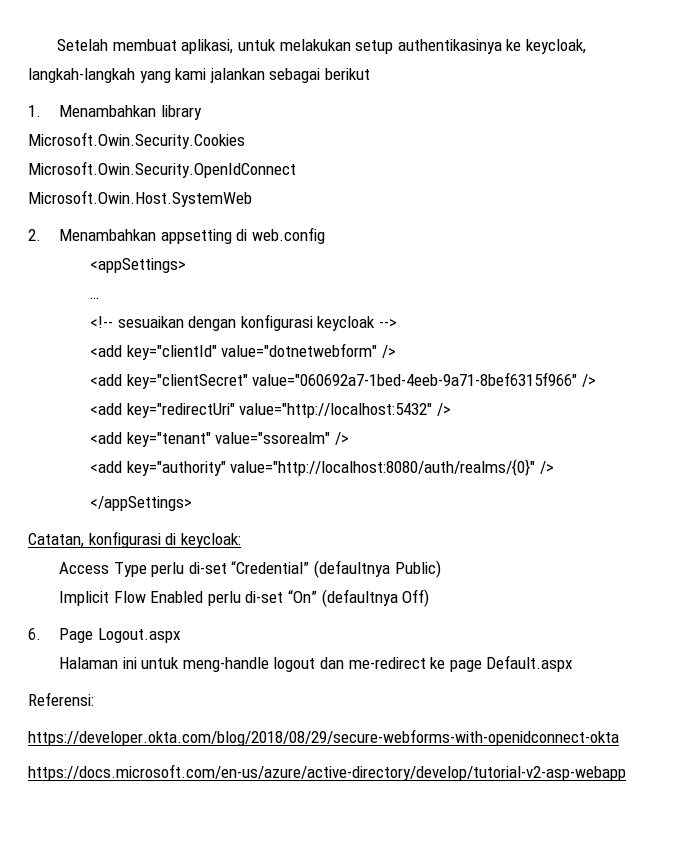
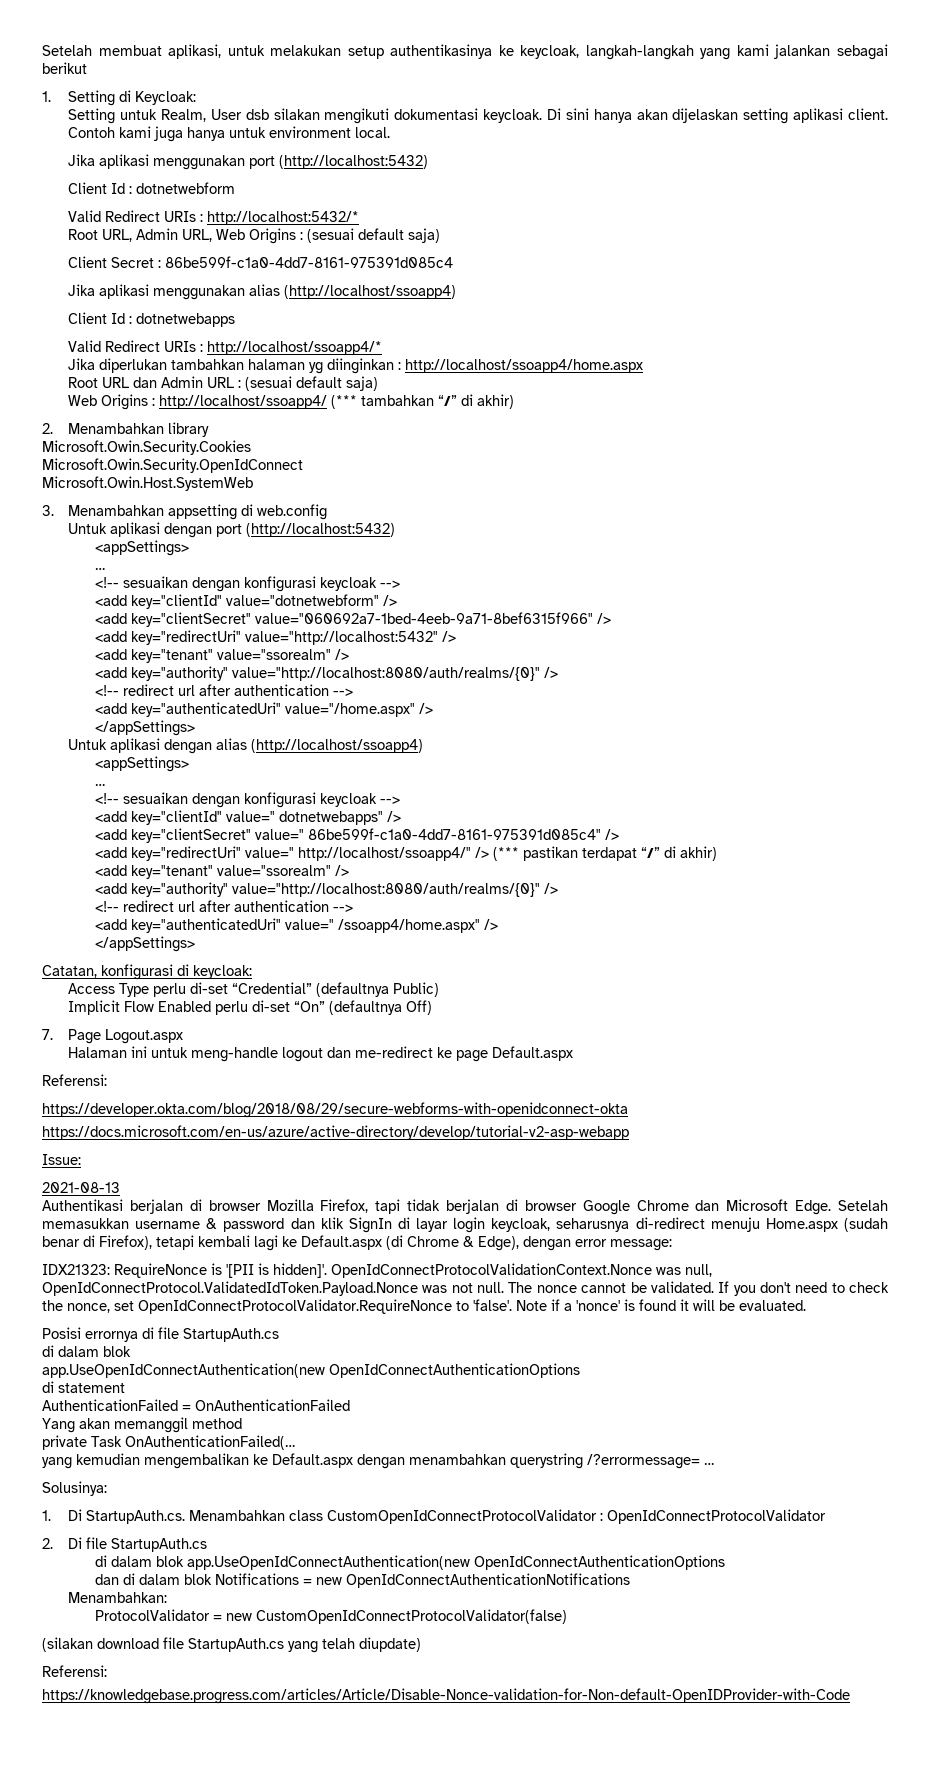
(41, 111) none -> [68,90,197,106] [68,108,888,124] [68,126,391,142] [68,154,429,170] [68,182,236,194] [68,210,360,225] [68,228,441,244] [68,256,454,268] [68,284,457,300] [68,312,236,327] [68,340,383,355] [68,358,644,374] [68,376,379,391] [68,394,515,410] [42,423,53,434] Setting di Keycloak: // Setting untuk Realm, User dsb silakan mengikuti dokumentasi keycloak. Di sini hanya akan dijelaskan setting aplikasi client. Contoh kami juga hanya untuk environment local. // Jika aplikasi menggunakan port (http://localhost:5432) // Client Id : dotnetwebform // Valid Redirect URIs : http://localhost:5432/* // Root URL, Admin URL, Web Origins : (sesuai default saja) // Client Secret : 86be599f-c1a0-4dd7-8161-975391d085c4 // Jika aplikasi menggunakan alias (http://localhost/ssoapp4) // Client Id : dotnetwebapps // Valid Redirect URIs : http://localhost/ssoapp4/* // Jika diperlukan tambahkan halaman yg diinginkan : http://localhost/ssoapp4/home.aspx // Root URL dan Admin URL : (sesuai default saja) // Web Origins : http://localhost/ssoapp4/ (*** tambahkan “/” di akhir) // 2.
[28,229,41,241] 2. -> [42,505,54,516] 3.
(325, 235) none -> [68,522,396,538] // Untuk aplikasi dengan port (http://localhost:5432)
(554, 467) none -> [94,684,353,696] [94,702,433,717] [94,720,195,736] [68,738,424,754] [94,756,189,772] [94,783,105,786] [94,792,400,808] [94,810,401,825] [94,828,619,843] [94,846,717,861] [94,865,349,879] [94,882,558,897] [94,900,353,912] [94,918,498,933] // <!-- redirect url after authentication --> // <add key="authenticatedUri" value="/home.aspx" /> // </appSettings> // Untuk aplikasi dengan alias (http://localhost/ssoapp4) // <appSettings> // … // <!-- sesuaikan dengan konfigurasi keycloak --> // <add key="clientId" value=" dotnetwebapps" /> // <add key="clientSecret" value=" 86be599f-c1a0-4dd7-8161-975391d085c4" /> // <add key="redirectUri" value=" http://localhost/ssoapp4/" /> (*** pastikan terdapat “/” di akhir) // <add key="tenant" value="ssorealm" /> // <add key="authority" value="http://localhost:8080/auth/realms/{0}" /> // <!-- redirect url after authentication --> // <add key="authenticatedUri" value=" /ssoapp4/home.aspx" />
[28,628,41,640] 6. -> [42,1029,53,1040] 7.
(626, 772) none -> [42,1154,81,1165] [42,1182,120,1193] [42,1199,888,1215] [42,1217,888,1233] [42,1235,672,1251] [42,1263,712,1278] [42,1281,890,1296] [42,1299,806,1314] [42,1327,279,1342] [42,1345,131,1357] [42,1363,580,1378] [42,1381,125,1393] [42,1399,350,1411] [42,1417,242,1433] [42,1435,295,1450] [42,1453,714,1469] [42,1481,107,1496] [42,1509,827,1524] [42,1537,208,1552] [94,1555,725,1570] [94,1573,630,1588] [68,1592,168,1603] [94,1609,567,1624] [42,1637,421,1653] [42,1665,107,1677] [42,1688,850,1704] // Issue: // 2021-08-13 // Authentikasi berjalan di browser Mozilla Firefox, tapi tidak berjalan di browser Google Chrome dan Microsoft Edge. Setelah memasukkan username & password dan klik SignIn di layar login keycloak, seharusnya di-redirect menuju Home.aspx (sudah benar di Firefox), tetapi kembali lagi ke Default.aspx (di Chrome & Edge), dengan error message: // IDX21323: RequireNonce is '[PII is hidden]'. OpenIdConnectProtocolValidationContext.Nonce was null, OpenIdConnectProtocol.ValidatedIdToken.Payload.Nonce was not null. The nonce cannot be validated. If you don't need to check the nonce, set OpenIdConnectProtocolValidator.RequireNonce to 'false'. Note if a 'nonce' is found it will be evaluated. // Posisi errornya di file StartupAuth.cs // di dalam blok // app.UseOpenIdConnectAuthentication(new OpenIdConnectAuthenticationOptions // di statement // AuthenticationFailed = OnAuthenticationFailed // Yang akan memanggil method // private Task OnAuthenticationFailed(… // yang kemudian mengembalikan ke Default.aspx dengan menambahkan querystring /?errormessage= … // Solusinya: // 1. Di StartupAuth.cs. Menambahkan class CustomOpenIdConnectProtocolValidator : OpenIdConnectProtocolValidator // 2. Di file StartupAuth.cs // di dalam blok app.UseOpenIdConnectAuthentication(new OpenIdConnectAuthenticationOptions // dan di dalam blok Notifications = new OpenIdConnectAuthenticationNotifications // Menambahkan: // ProtocolValidator = new CustomOpenIdConnectProtocolValidator(false) // (silakan download file StartupAuth.cs yang telah diupdate) // Referensi: // https://knowledgebase.progress.com/articles/Article/Disable-Nonce-validation-for-Non-default-OpenIDProvider-with-Code

